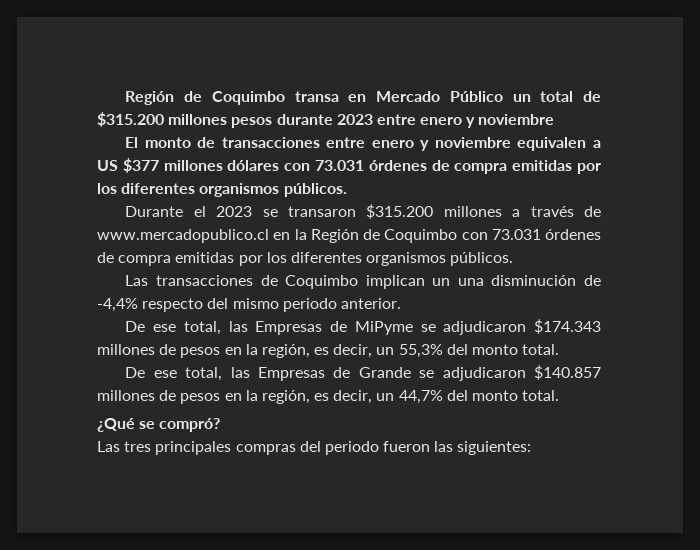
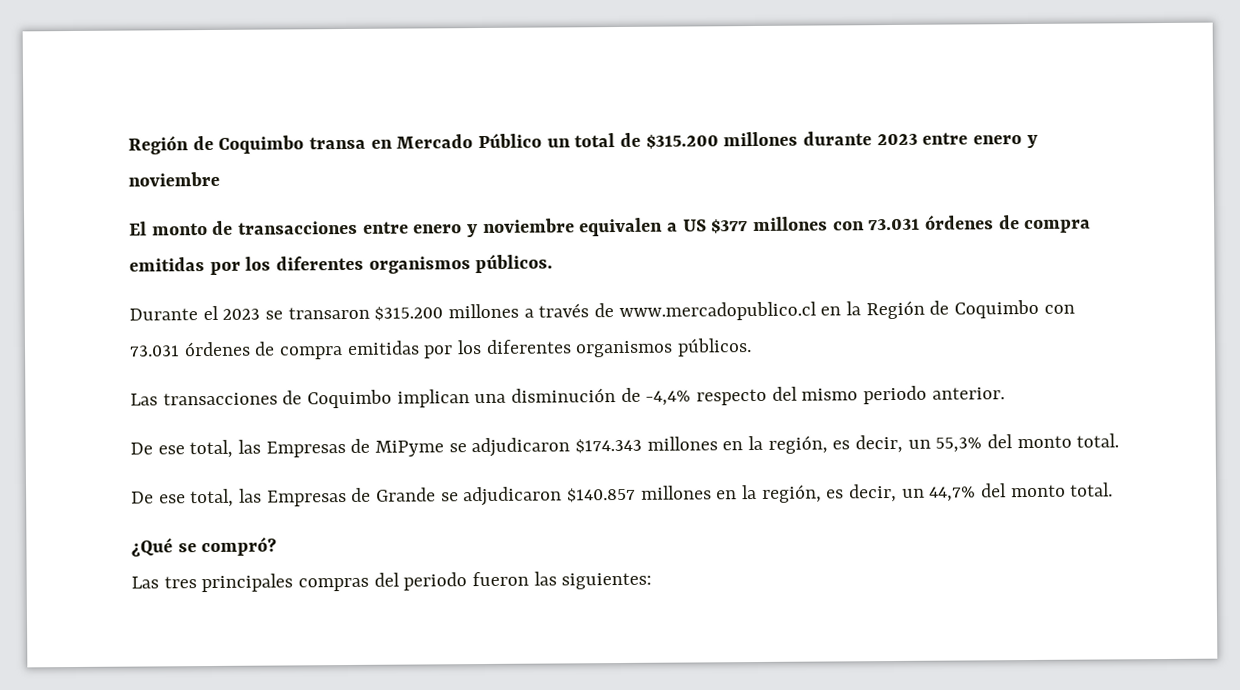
[231,117,273,128] pesos -> (799, 139) none
[227,160,280,171] dólares -> (829, 224) none
[432,278,451,286] un -> (470, 398) none
[159,344,221,358] de pesos -> (718, 443) none
[159,390,221,404] de pesos -> (712, 492) none

